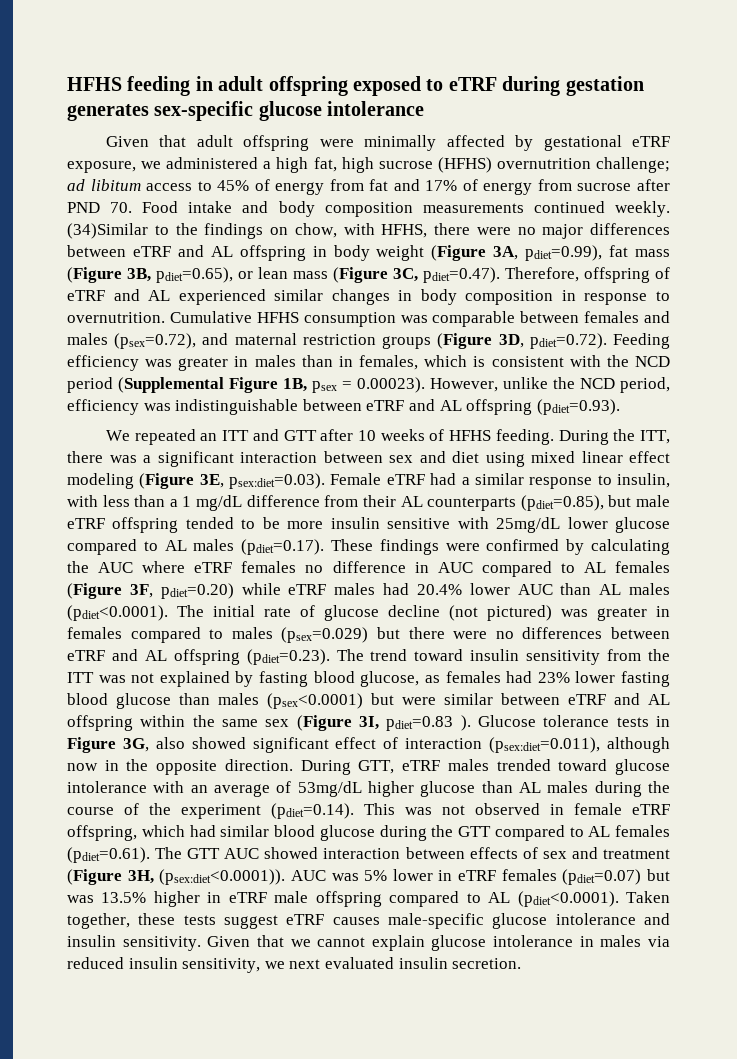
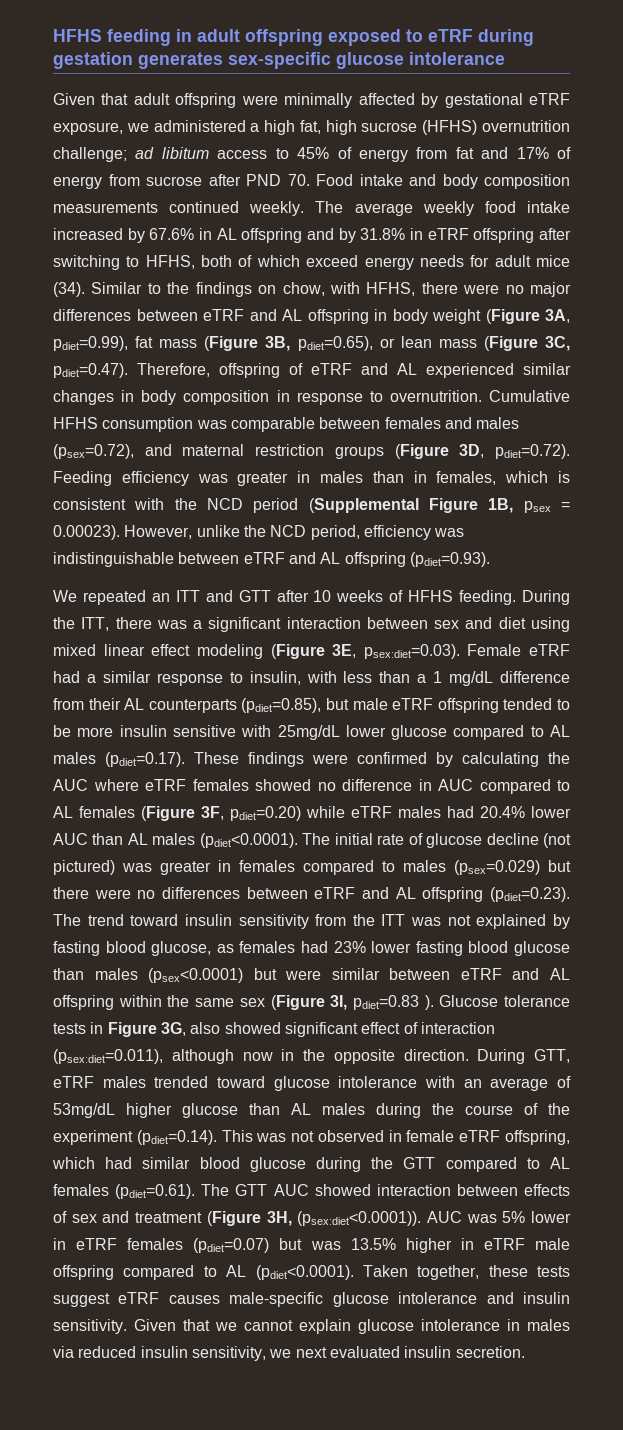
[67,223,148,239] (34)Similar -> [315,201,571,216] [53,228,571,243] [53,255,571,270] [53,282,143,297] The average weekly food intake increased by 67.6% in AL offspring and by 31.8% in eTRF offspring after switching to HFHS, both of which exceed energy needs for adult mice (34). Similar
(297, 567) none -> [255,779,311,791] showed

